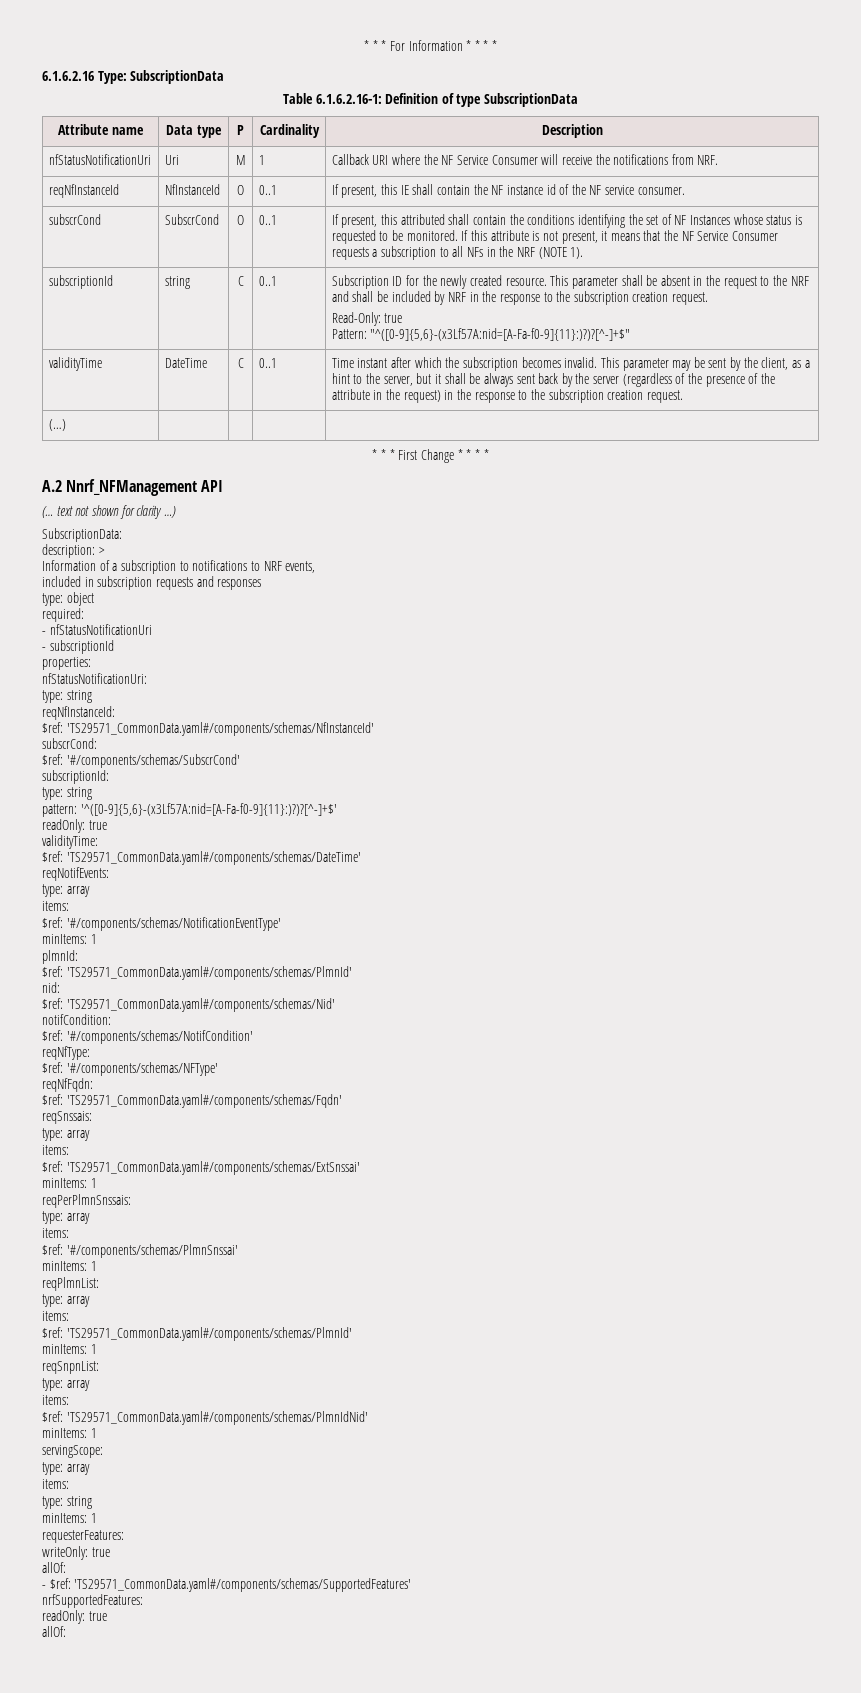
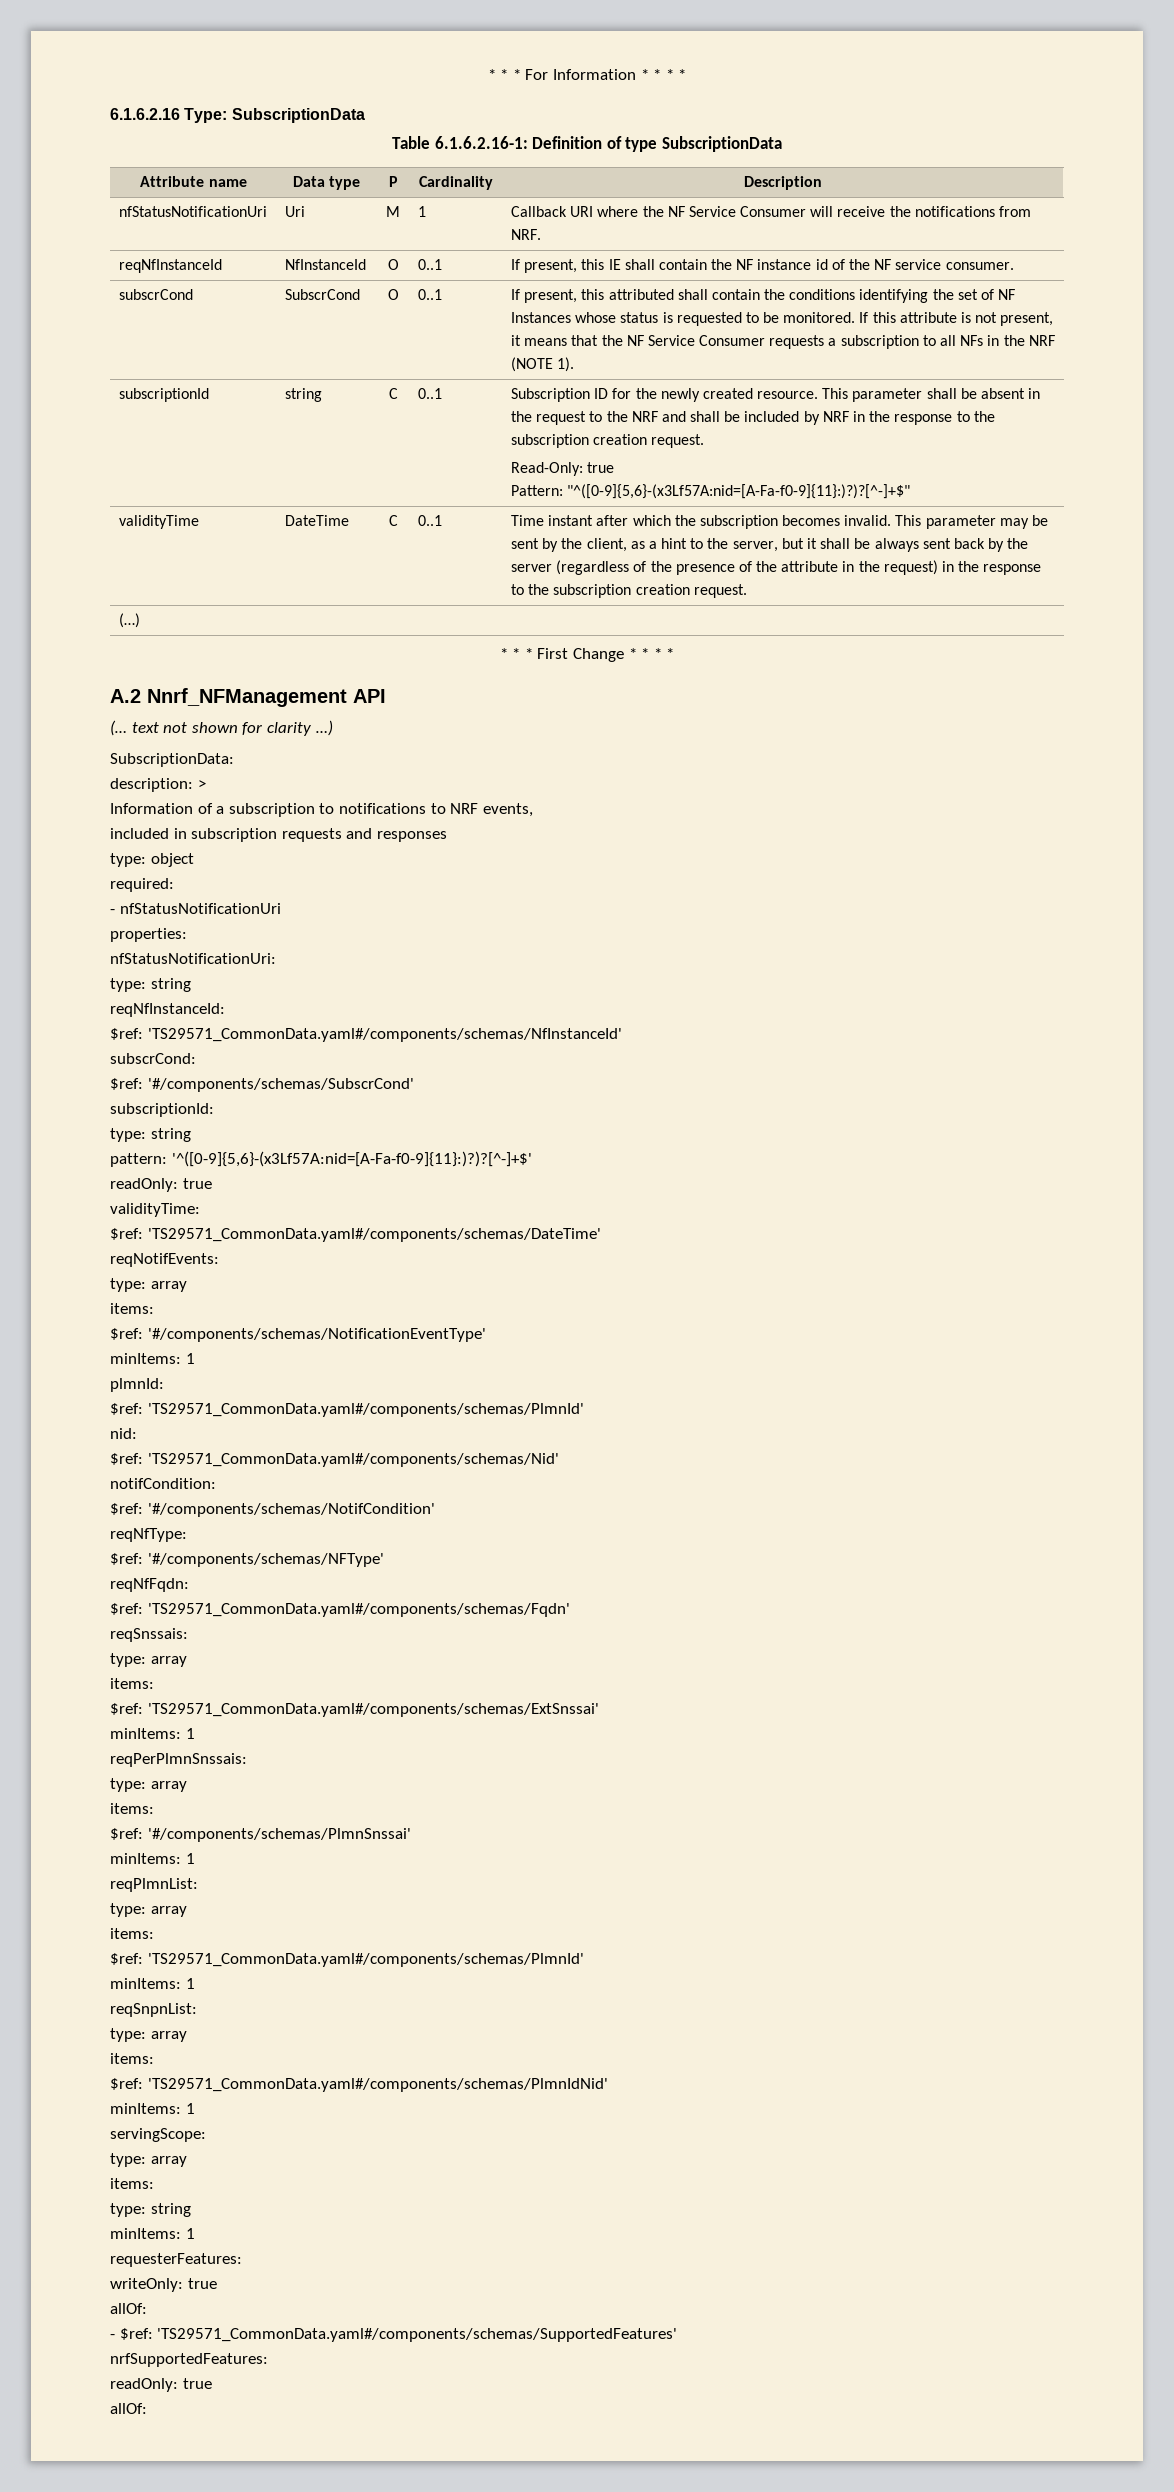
[42,640,114,654] // - subscriptionId -> (281, 908) none

